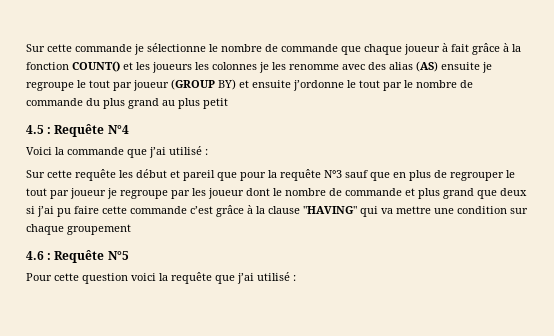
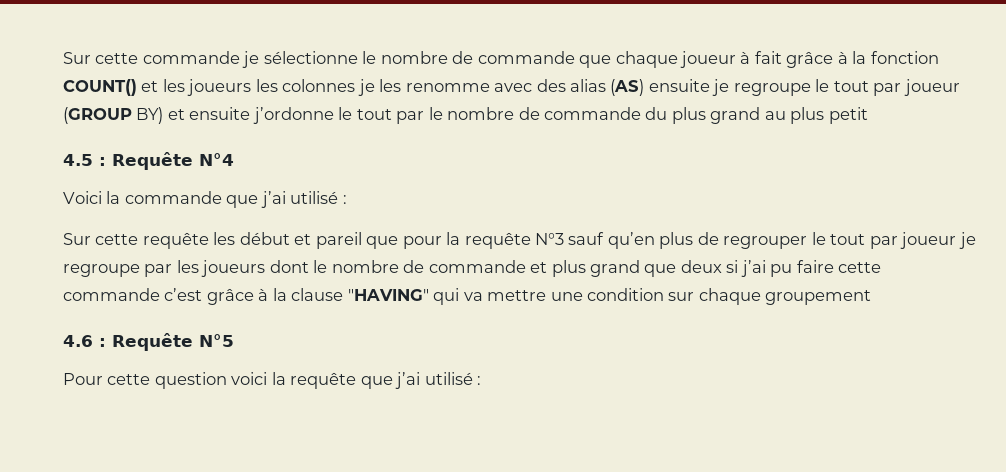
[370,172,406,181] que en -> [607,232,655,249] qu’en
[208,188,244,199] joueur -> [201,260,266,277] joueurs

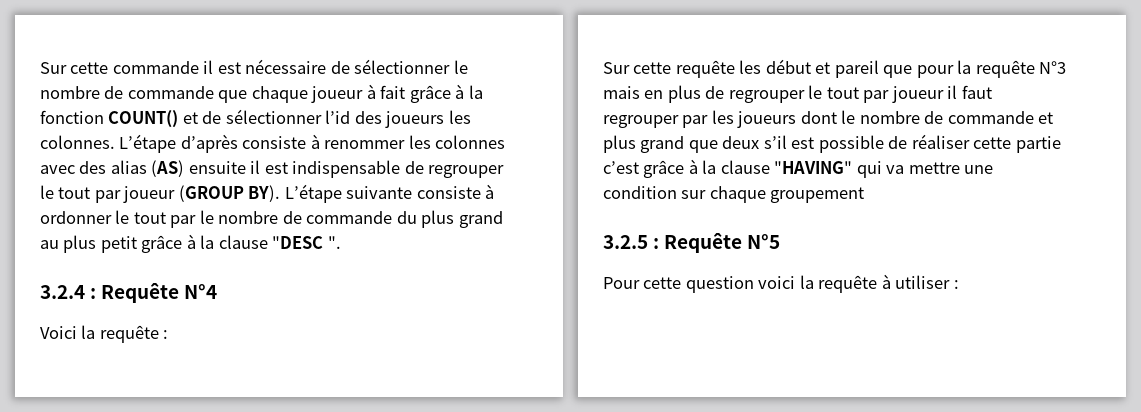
[242,51,358,68] je sélectionne -> [203,59,451,74] il est nécessaire de sélectionner
[162,79,490,96] les joueurs les colonnes je les renomme -> [202,109,471,128] [40,134,506,153] de sélectionner l’id des joueurs les colonnes. L’étape d’après consiste à renommer les colonnes
[712,79,811,96] je regroupe -> [250,160,505,178] il est indispensable de regrouper
[136,107,334,124] BY) et ensuite j’ordonne -> [248,184,495,203] [40,211,112,224] BY). L’étape suivante consiste à ordonner
[63,154,93,166] // 4.5 -> [141,234,341,253] [40,285,85,299] grâce à la clause "DESC ". // 3.2.4
[124,191,339,208] commande que j’ai utilisé -> [99,325,159,343] requête
[568,232,655,249] sauf qu’en -> [603,86,664,99] mais en
[958,232,976,249] [63,264,140,277] je regroupe -> [947,85,992,99] [603,115,679,128] il faut regrouper
[726,260,882,277] [63,288,160,301] si j’ai pu faire cette commande -> [763,134,1061,153] s’il est possible de réaliser cette partie
[63,335,93,347] 4.6 -> [603,235,648,249] 3.2.5
[360,372,473,389] que j’ai utilisé -> [881,274,951,289] à utiliser

